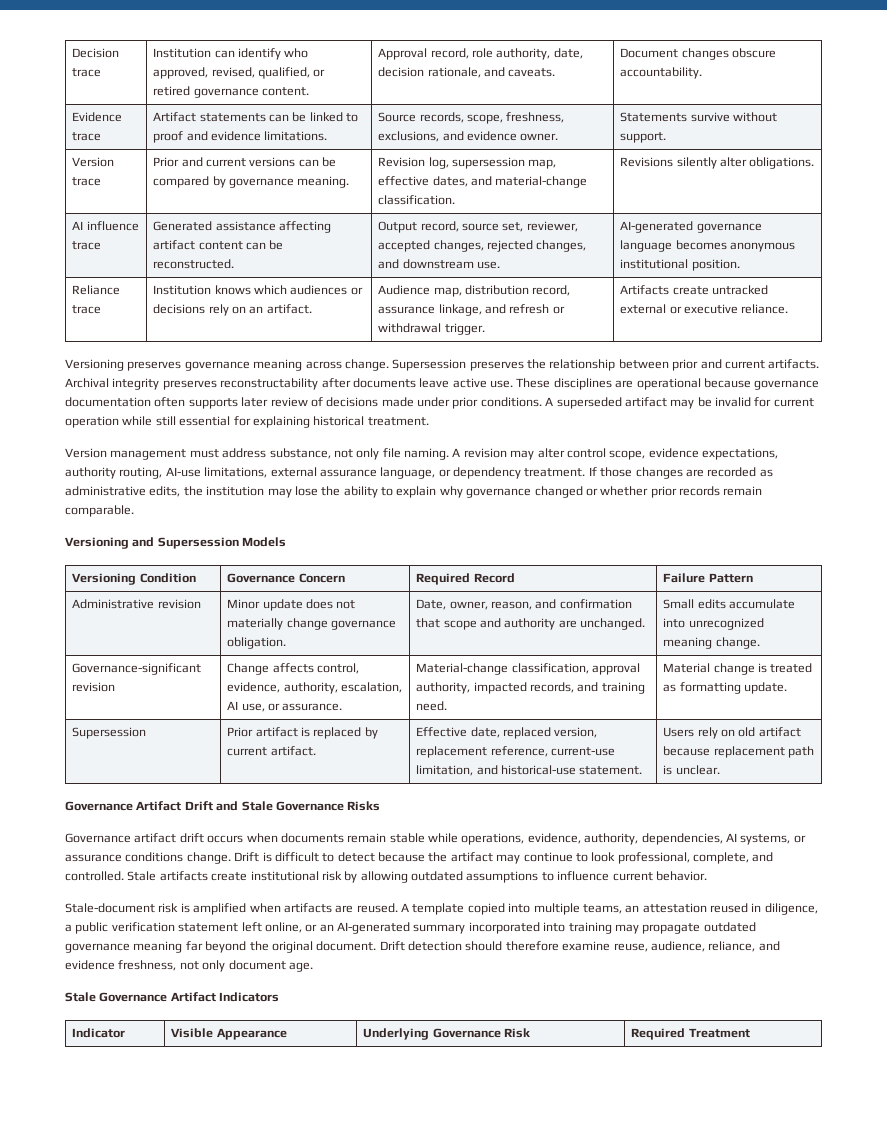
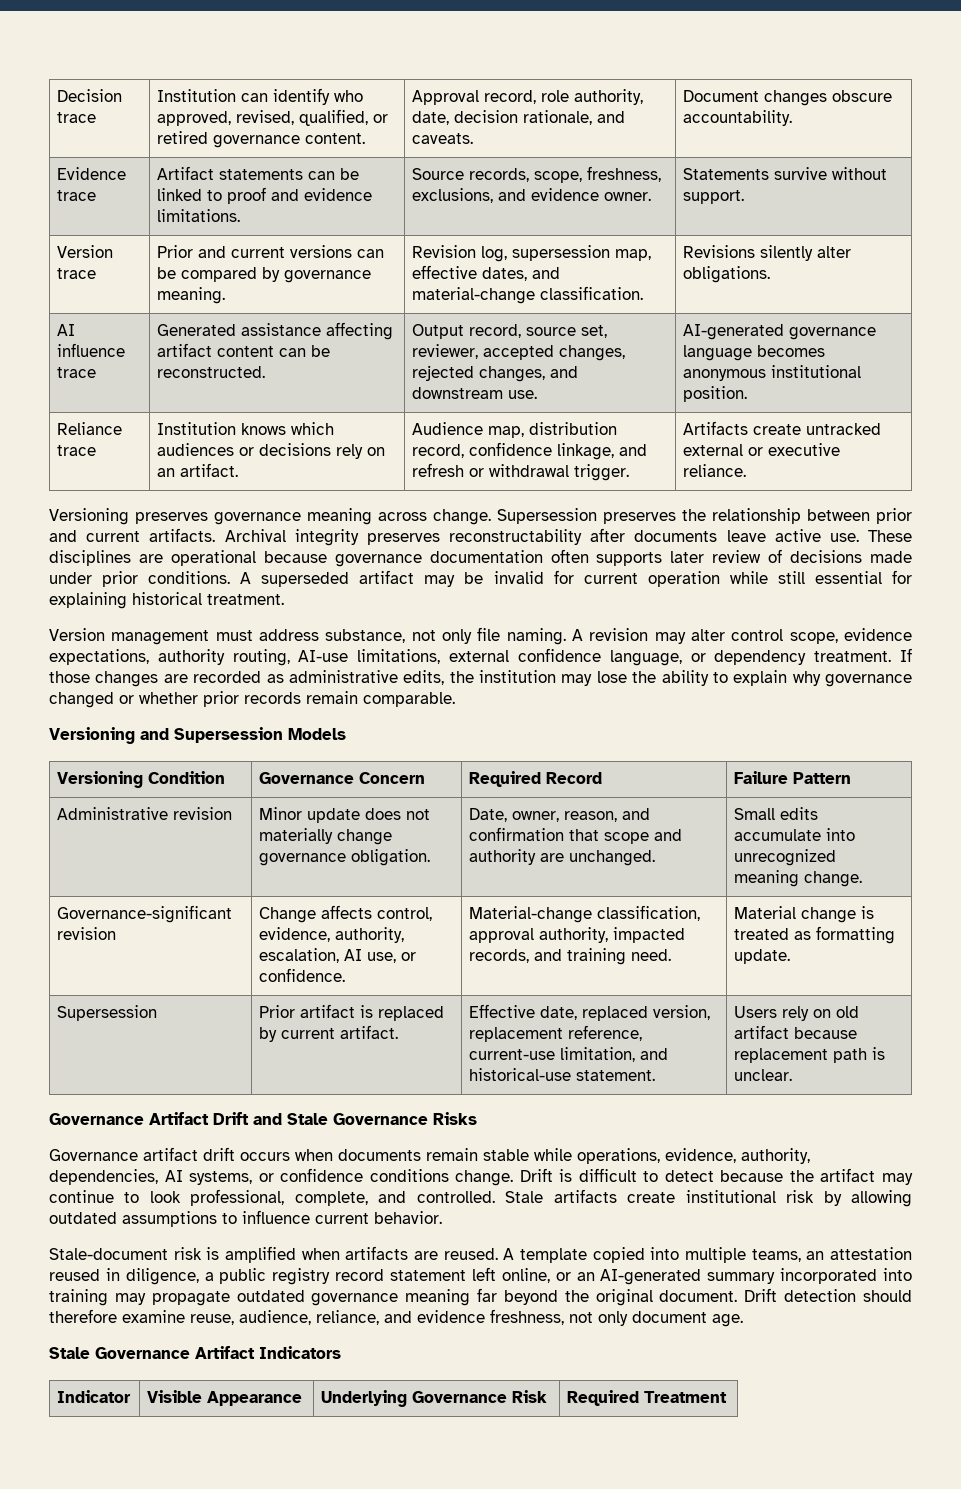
[378,306,436,314] assurance -> [469,442,553,456] confidence
[319,469,377,477] assurance -> [517,648,601,662] confidence
[282,703,343,711] assurance. -> [259,968,346,982] confidence.
[65,854,122,862] assurance -> [280,1168,364,1182] confidence
[111,922,175,932] verification -> [272,1268,385,1285] registry record

